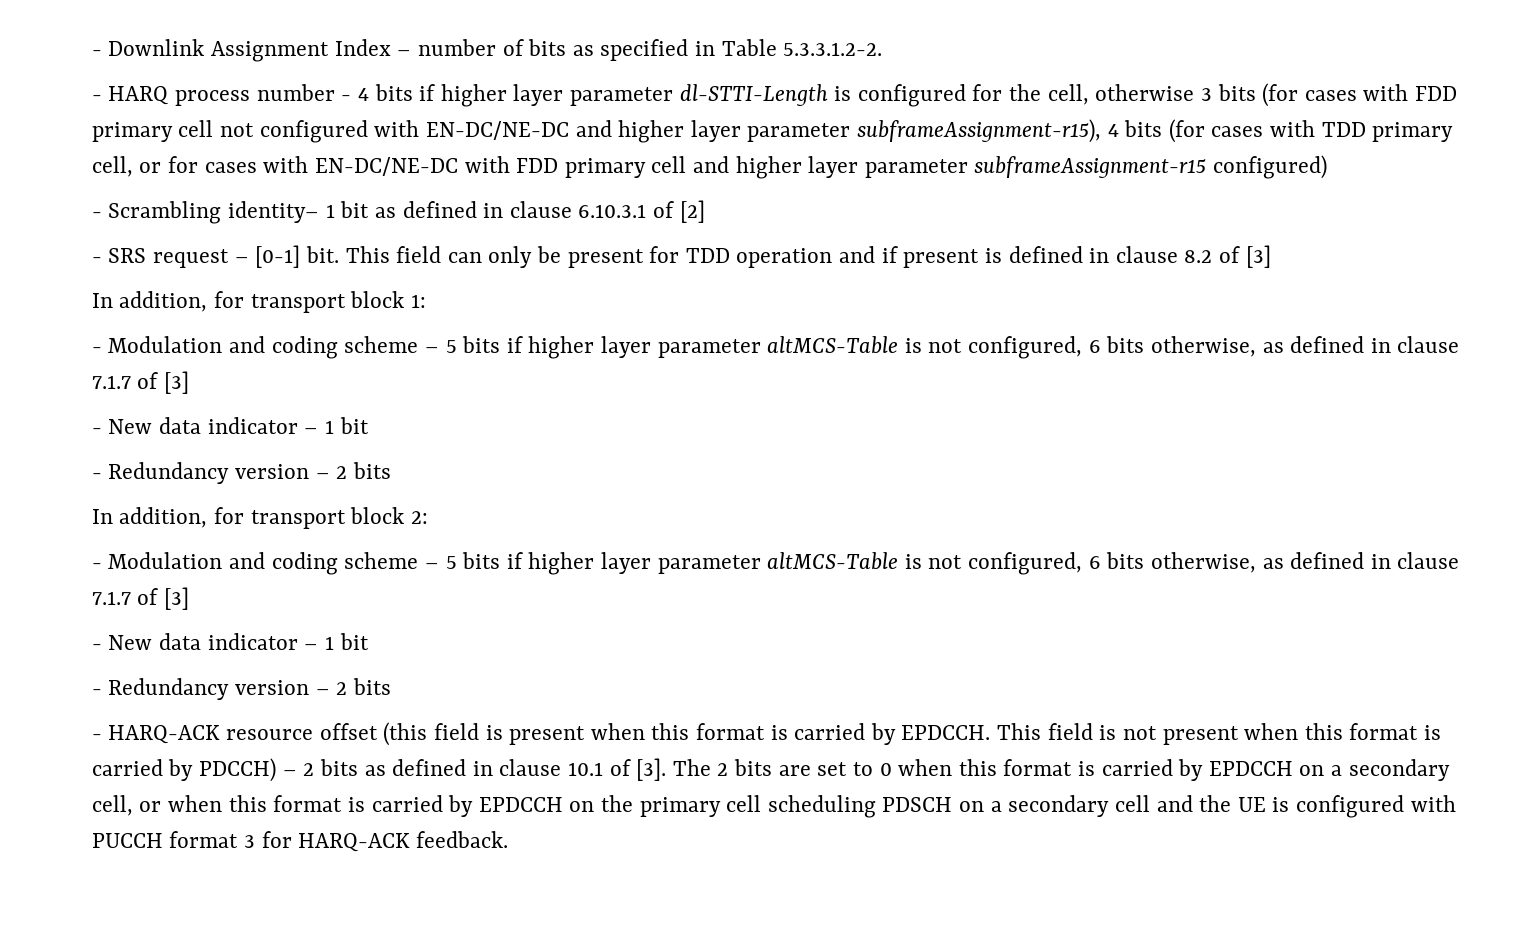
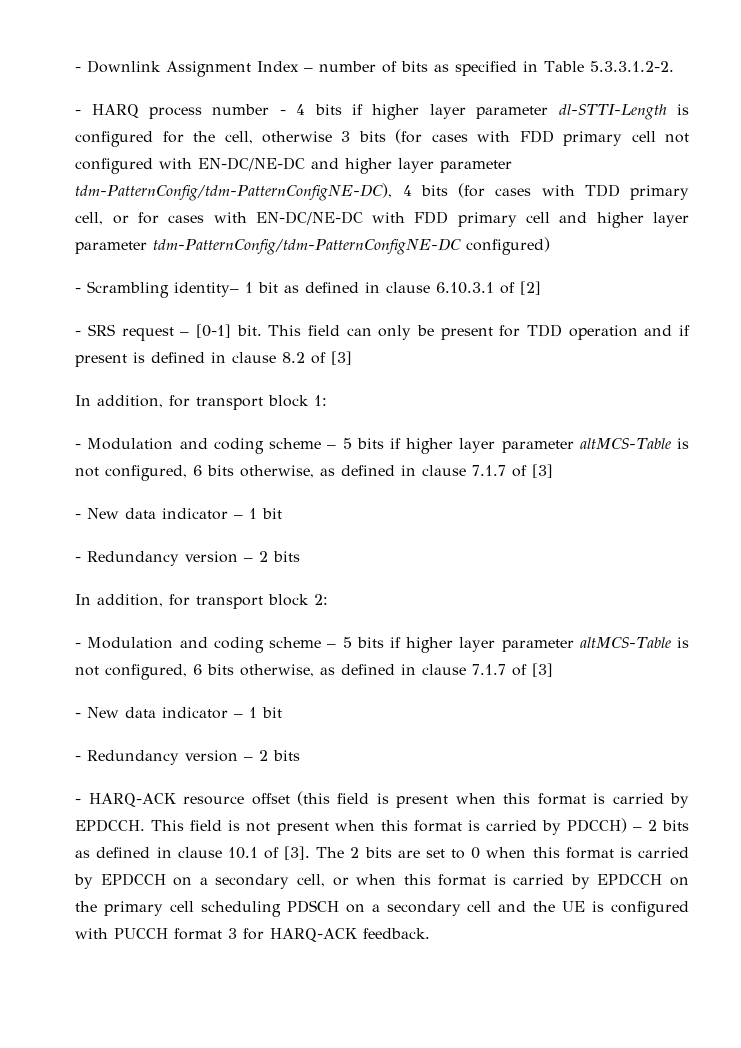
[856,119,1101,143] subframeAssignment-r15), -> [75,183,393,201] tdm-PatternConfig/tdm-PatternConfigNE-DC),
[974,156,1207,178] subframeAssignment-r15 -> [153,238,462,255] tdm-PatternConfig/tdm-PatternConfigNE-DC

